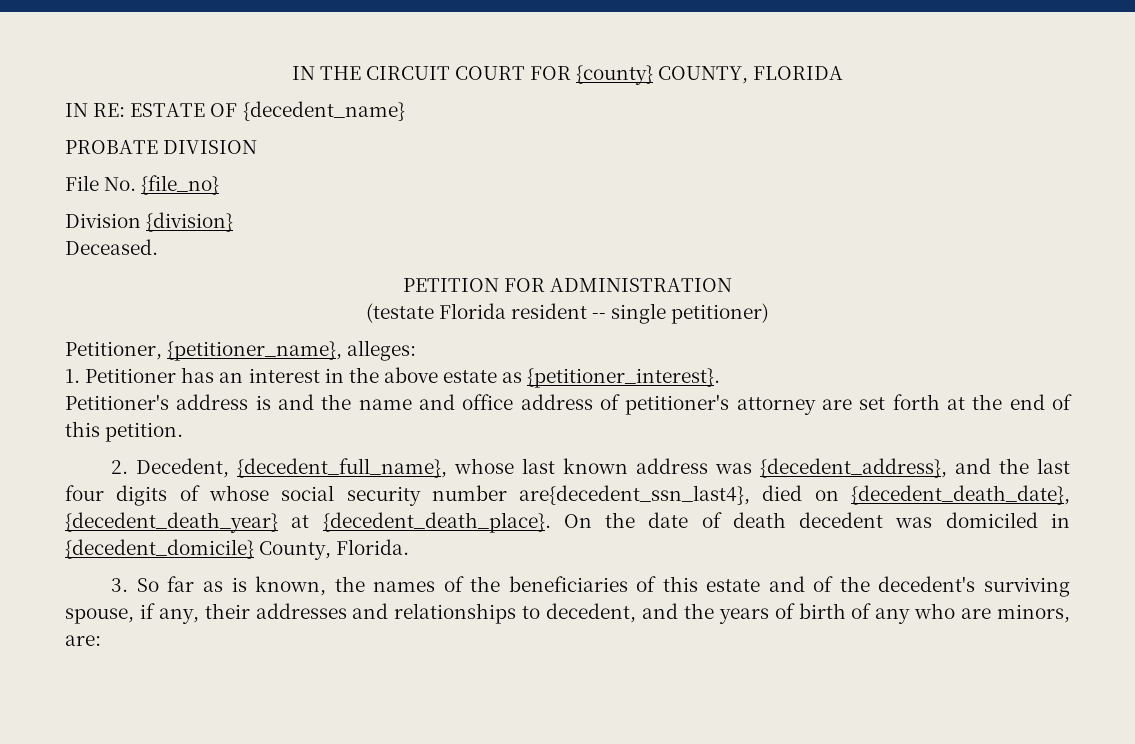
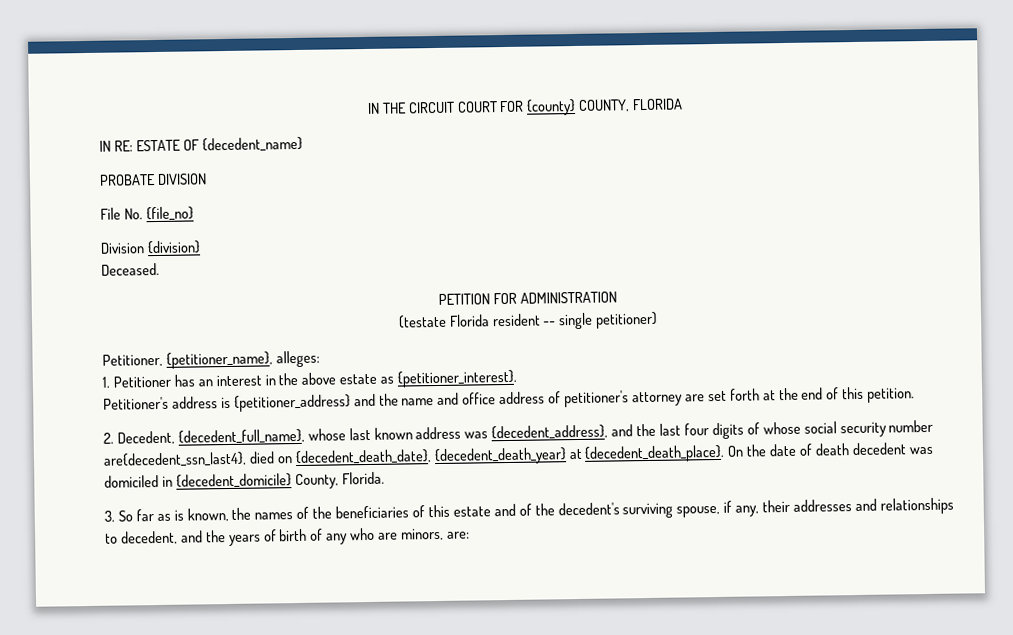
(271, 402) none -> [233,394,351,412] {petitioner_address}

